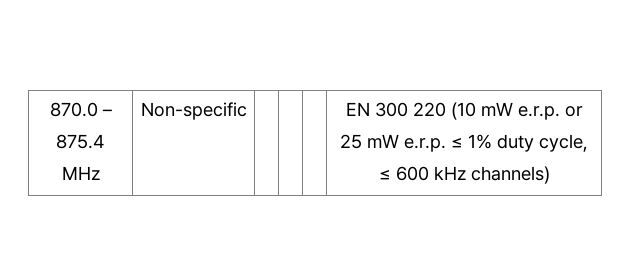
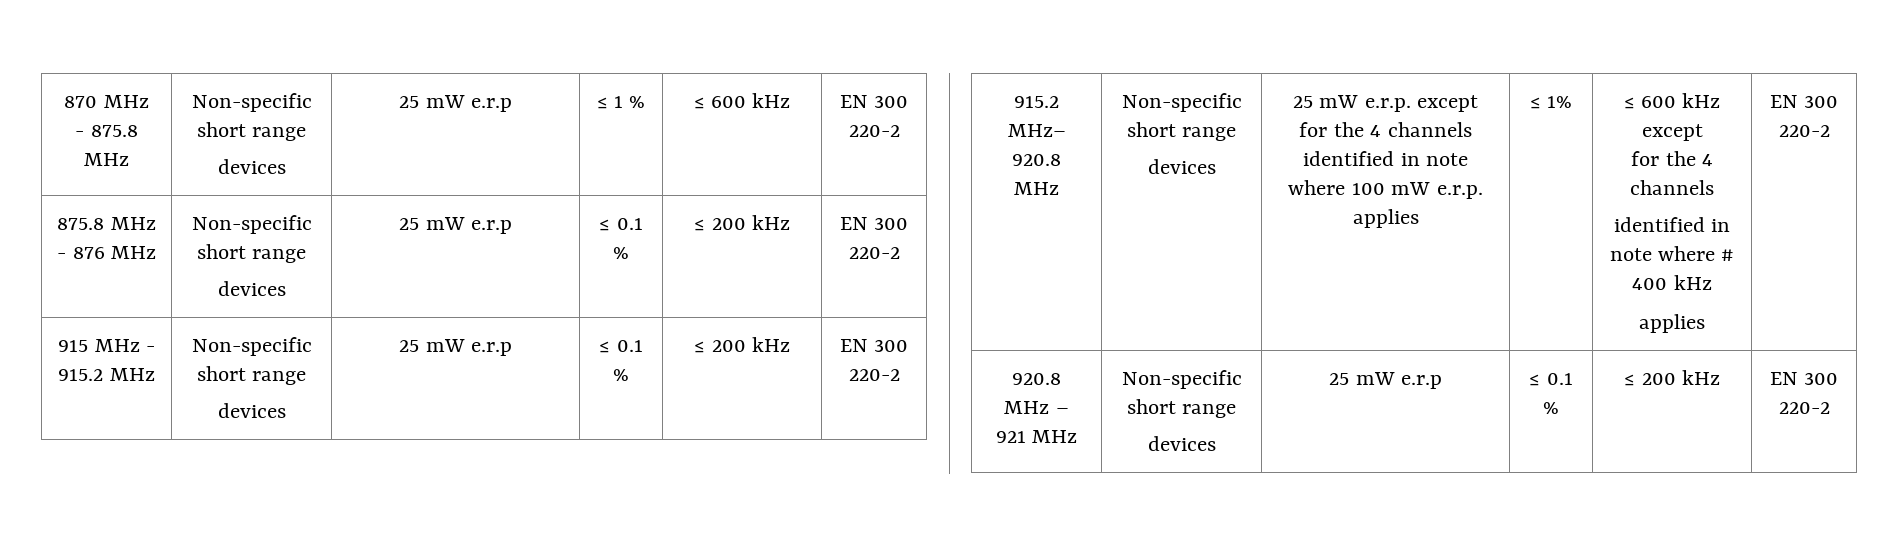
[49,102,112,117] [56,134,105,149] [61,166,100,180] [140,102,247,120] [346,102,583,120] [340,134,446,152] 870.0 – 875.4 MHz | Non-specific | | | | EN 300 220 (10 mW e.r.p. or 25 mW e.r.p. -> [64,95,149,108] [75,125,138,137] [84,153,129,166] [191,93,312,112] [196,122,307,141] [217,159,286,174] [399,95,512,112] [596,96,646,109] [693,93,791,109] [839,95,909,108] [848,125,900,137] [57,217,156,230] [57,246,156,259] [191,215,312,234] [196,244,307,263] [217,281,286,296] [399,217,512,234] [599,218,643,231] [613,247,629,259] [694,215,790,231] [839,217,909,230] [848,247,900,259] [58,339,155,352] [58,368,155,381] [191,337,312,356] [196,366,307,385] [217,403,286,418] [399,339,512,356] [599,340,643,353] [613,369,629,381] [694,337,790,353] [839,339,909,352] [848,369,900,381] [1014,96,1059,108] [1007,124,1066,137] [1012,154,1061,166] [1014,182,1059,195] [1121,93,1242,112] [1126,122,1237,141] [1147,159,1216,174] [1292,95,1479,112] [1299,122,1472,137] [1303,151,1468,166] [1288,180,1483,199] [1352,209,1419,228] 870 MHz - 875.8 MHz | Non-specific short range // devices | 25 mW e.r.p | ≤ 1 % | ≤ 600 kHz | EN 300 220-2 // 875.8 MHz - 876 MHz | Non-specific short range // devices | 25 mW e.r.p | ≤ 0.1 % | ≤ 200 kHz | EN 300 220-2 // 915 MHz - 915.2 MHz | Non-specific short range // devices | 25 mW e.r.p | ≤ 0.1 % | ≤ 200 kHz | EN 300 220-2 // 915.2 MHz– 920.8 MHz | Non-specific short range // devices | 25 mW e.r.p. except for the 4 channels identified in note where 100 mW e.r.p. applies |
[497,134,588,152] [378,166,550,184] duty cycle, ≤ 600 kHz channels) -> [1623,93,1721,109] [1641,124,1703,141] [1631,151,1713,166] [1630,180,1714,195] [1613,217,1731,232] [1609,246,1735,261] [1632,275,1712,290] [1639,314,1705,333] [1769,95,1839,108] [1778,125,1830,137] [1012,373,1061,385] [1004,401,1069,414] [995,430,1078,443] [1121,370,1242,389] [1126,399,1237,418] [1147,436,1216,451] [1329,372,1442,389] [1529,373,1573,386] [1543,402,1559,414] [1624,370,1720,386] [1769,372,1839,385] [1778,402,1830,414] | ≤ 600 kHz except // for the 4 channels // identified in note where # 400 kHz // applies | EN 300 220-2 // 920.8 MHz – 921 MHz | Non-specific short range // devices | 25 mW e.r.p | ≤ 0.1 % | ≤ 200 kHz | EN 300 220-2

